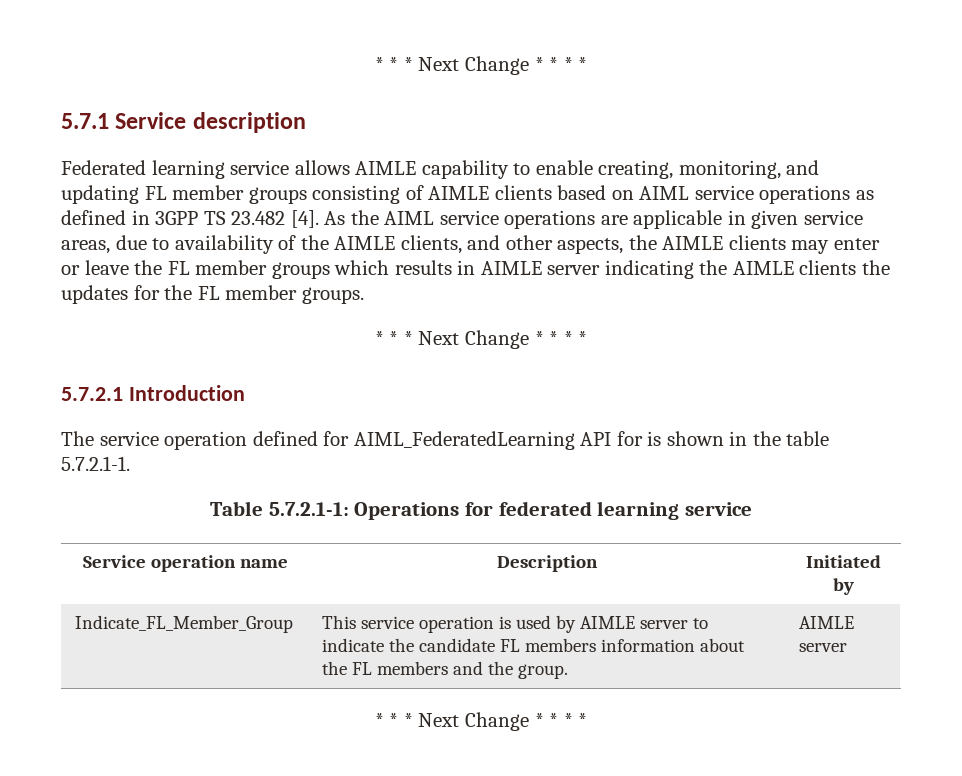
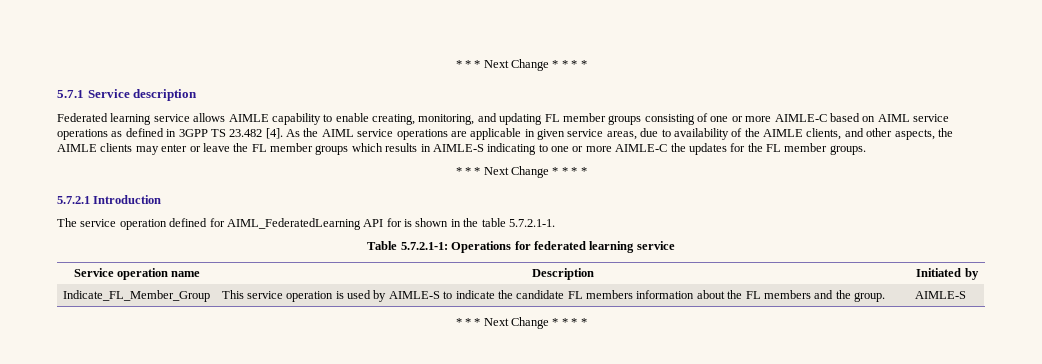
[428,185,552,200] AIMLE clients -> [710,114,827,122] one or more AIMLE-C
[480,260,857,279] AIMLE server indicating the AIMLE clients -> [432,143,668,155] AIMLE-S indicating to one or more AIMLE-C
[580,616,689,629] AIMLE server -> [388,291,440,299] AIMLE-S
[799,616,855,629] [799,643,848,652] AIMLE server -> [914,291,966,299] AIMLE-S

